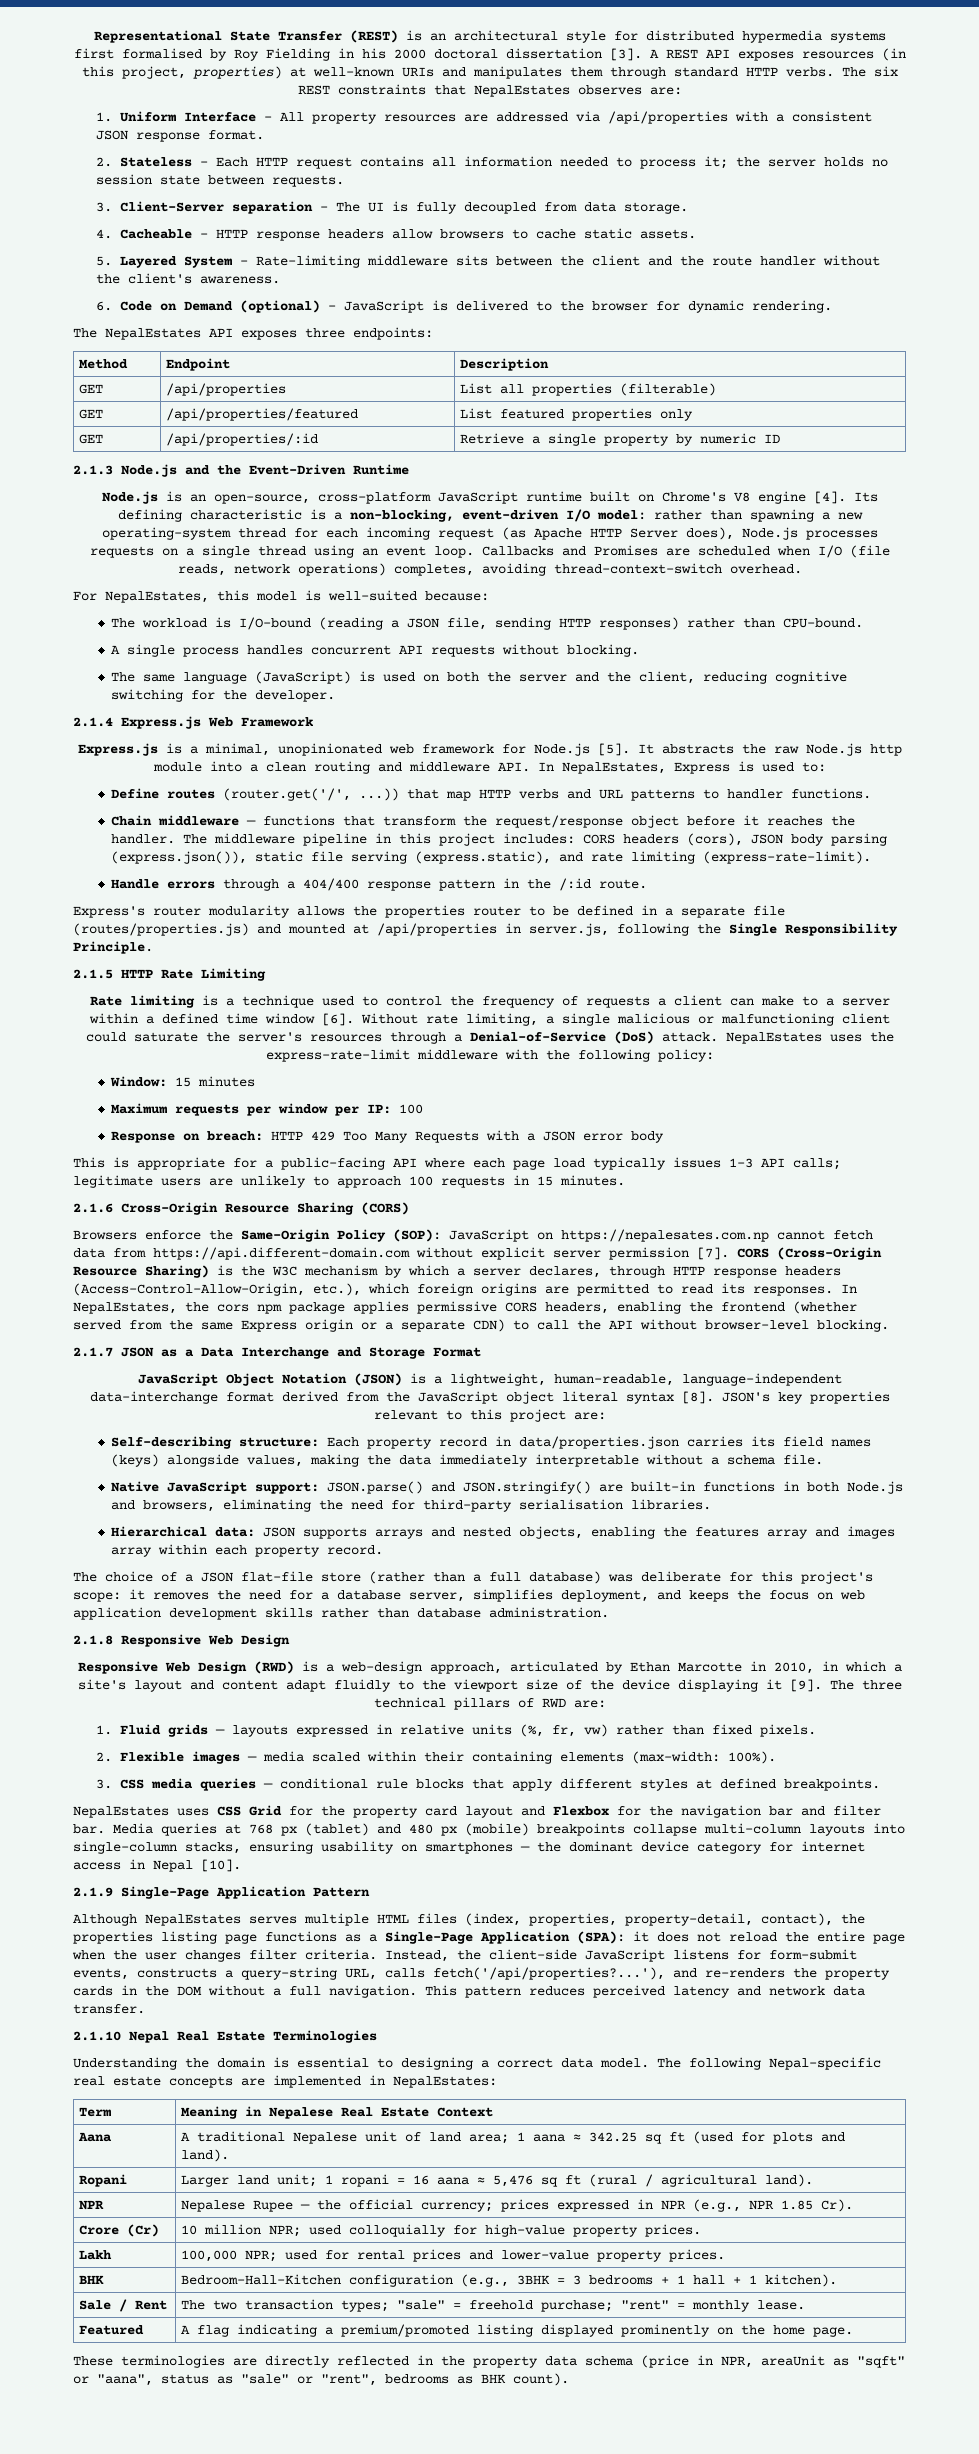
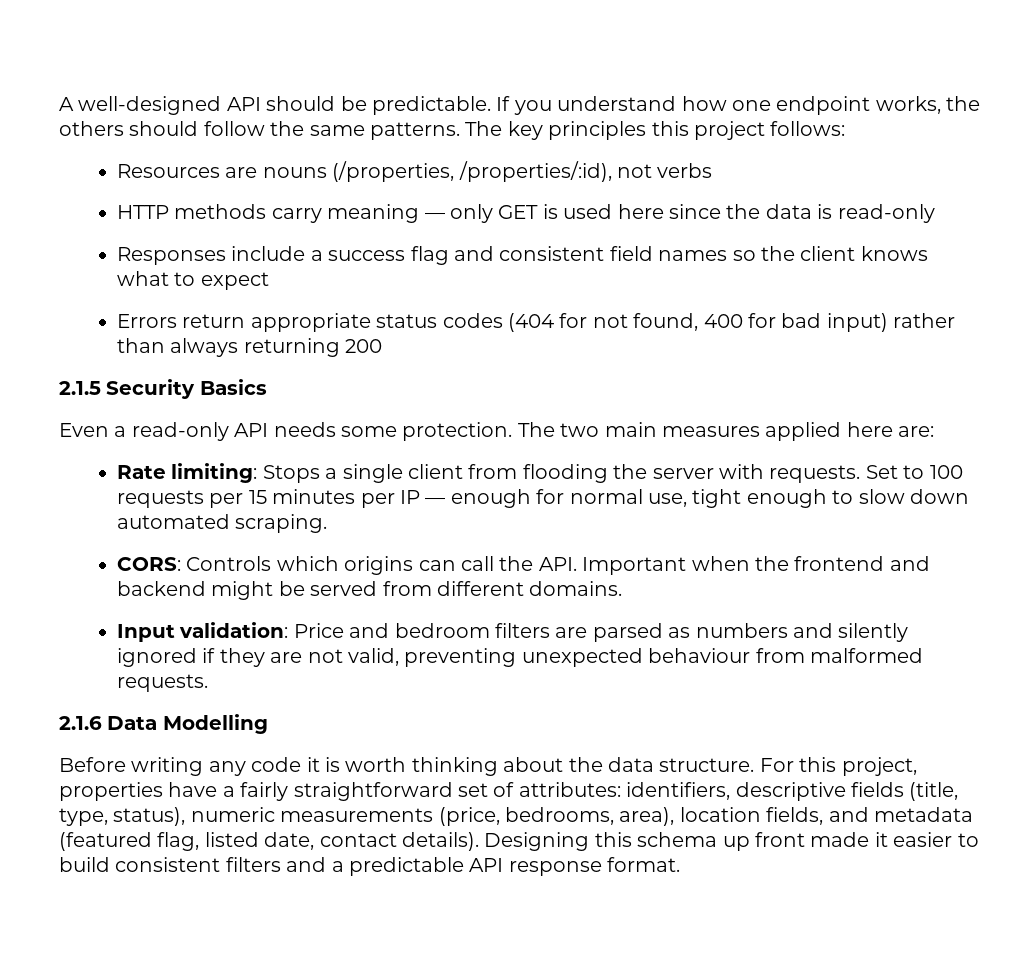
[93,30,886,43] [73,48,906,61] [81,66,898,79] [297,84,682,97] [95,111,872,124] [95,130,264,142] [95,156,888,169] [95,174,344,187] [95,201,688,214] [95,228,696,241] [95,255,880,268] [95,273,280,284] [95,300,832,313] [73,327,433,340] [79,359,129,369] [166,358,231,371] [460,358,550,371] [79,384,104,394] [166,383,287,396] [460,383,717,396] [79,409,104,419] [166,408,359,421] [460,408,694,421] [79,434,104,444] [166,433,319,446] [460,433,781,446] [73,464,409,477] [101,491,878,504] [117,509,863,522] [101,527,878,540] [89,545,890,558] [177,563,802,576] [73,590,489,603] [111,617,864,630] [111,644,640,657] [111,671,848,684] [111,689,336,702] [73,716,313,729] [77,743,902,756] [152,761,826,774] [111,788,872,801] [111,815,856,828] [111,833,888,846] [111,851,872,864] [111,878,648,891] [73,905,785,918] [73,923,898,936] [73,941,153,954] [73,968,266,981] [89,995,890,1008] [88,1013,890,1026] [85,1031,894,1044] [265,1049,714,1062] [110,1076,256,1087] [111,1103,424,1116] [111,1130,665,1143] [73,1157,841,1170] [73,1175,625,1188] [73,1202,409,1215] [73,1229,873,1242] [73,1247,882,1260] [73,1265,841,1278] [73,1283,857,1296] [73,1301,857,1314] [73,1319,889,1332] [73,1347,481,1359] [137,1373,842,1386] [89,1391,890,1404] [373,1409,606,1422] [111,1436,872,1449] [111,1454,824,1467] [111,1481,904,1494] [111,1499,712,1512] [111,1526,896,1539] [111,1544,384,1557] [73,1571,873,1584] [73,1589,865,1602] [73,1607,609,1620] [73,1634,290,1647] [77,1661,902,1674] [77,1679,902,1692] [373,1697,606,1710] [95,1724,816,1737] [95,1751,776,1764] [95,1778,880,1791] [73,1805,881,1818] [73,1823,905,1836] [73,1841,865,1854] [73,1859,241,1872] [73,1886,370,1899] [73,1913,865,1926] [73,1931,905,1944] [72,1949,857,1962] [73,1967,890,1980] [73,1985,865,1998] [73,2004,145,2014] [73,2030,377,2043] [73,2057,881,2070] [73,2075,497,2088] [79,2107,112,2117] [181,2106,494,2119] [78,2132,113,2142] [181,2131,846,2144] [181,2149,230,2162] [79,2174,128,2187] [181,2174,814,2187] [79,2200,105,2210] [181,2199,854,2212] [79,2224,160,2237] [181,2224,702,2237] [79,2250,113,2260] [181,2249,726,2262] [79,2275,105,2284] [181,2274,838,2287] [79,2299,168,2312] [181,2299,806,2312] [79,2325,145,2335] [181,2324,854,2337] [73,2355,905,2368] [73,2373,569,2386] Representational State Transfer (REST) is an architectural style for distributed hypermedia systems first formalised by Roy Fielding in his 2000 doctoral dissertation [3]. A REST API exposes resources (in this project, properties) at well-known URIs and manipulates them through standard HTTP verbs. The six REST constraints that NepalEstates observes are: // 1. Uniform Interface – All property resources are addressed via /api/properties with a consistent JSON response format. // 2. Stateless – Each HTTP request contains all information needed to process it; the server holds no session state between requests. // 3. Client–Server separation – The UI is fully decoupled from data storage. // 4. Cacheable – HTTP response headers allow browsers to cache static assets. // 5. Layered System – Rate-limiting middleware sits between the client and the route handler without the client's awareness. // 6. Code on Demand (optional) – JavaScript is delivered to the browser for dynamic rendering. // The NepalEstates API exposes three endpoints: // Method | Endpoint | Description // GET | /api/properties | List all properties (filterable) // GET | /api/properties/featured | List featured properties only // GET | /api/properties/:id | Retrieve a single property by numeric ID // 2.1.3 Node.js and the Event-Driven Runtime // Node.js is an open-source, cross-platform JavaScript runtime built on Chrome's V8 engine [4]. Its defining characteristic is a non-blocking, event-driven I/O model: rather than spawning a new operating-system thread for each incoming request (as Apache HTTP Server does), Node.js processes requests on a single thread using an event loop. Callbacks and Promises are scheduled when I/O (file reads, network operations) completes, avoiding thread-context-switch overhead. // For NepalEstates, this model is well-suited because: // The workload is I/O-bound (reading a JSON file, sending HTTP responses) rather than CPU-bound. // A single process handles concurrent API requests without blocking. // The same language (JavaScript) is used on both the server and the client, reducing cognitive switching for the developer. // 2.1.4 Express.js Web Framework // Express.js is a minimal, unopinionated web framework for Node.js [5]. It abstracts the raw Node.js http module into a clean routing and middleware API. In NepalEstates, Express is used to: // Define routes (router.get('/', ...)) that map HTTP verbs and URL patterns to handler functions. // Chain middleware — functions that transform the request/response object before it reaches the handler. The middleware pipeline in this project includes: CORS headers (cors), JSON body parsing (express.json()), static file serving (express.static), and rate limiting (express-rate-limit). // Handle errors through a 404/400 response pattern in the /:id route. // Express's router modularity allows the properties router to be defined in a separate file (routes/properties.js) and mounted at /api/properties in server.js, following the Single Responsibility Principle. // 2.1.5 HTTP Rate Limiting // Rate limiting is a technique used to control the frequency of requests a client can make to a server within a defined time window [6]. Without rate limiting, a single malicious or malfunctioning client could saturate the server's resources through a Denial-of-Service (DoS) attack. NepalEstates uses the express-rate-limit middleware with the following policy: // Window: 15 minutes // Maximum requests per window per IP: 100 // Response on breach: HTTP 429 Too Many Requests with a JSON error body // This is appropriate for a public-facing API where each page load typically issues 1–3 API calls; legitimate users are unlikely to approach 100 requests in 15 minutes. // 2.1.6 Cross-Origin Resource Sharing (CORS) // Browsers enforce the Same-Origin Policy (SOP): JavaScript on https://nepalesates.com.np cannot fetch data from https://api.different-domain.com without explicit server permission [7]. CORS (Cross-Origin Resource Sharing) is the W3C mechanism by which a server declares, through HTTP response headers (Access-Control-Allow-Origin, etc.), which foreign origins are permitted to read its responses. In NepalEstates, the cors npm package applies permissive CORS headers, enabling the frontend (whether served from the same Express origin or a separate CDN) to call the API without browser-level blocking. // 2.1.7 JSON as a Data Interchange and Storage Format // JavaScript Object Notation (JSON) is a lightweight, human-readable, language-independent data-interchange format derived from the JavaScript object literal syntax [8]. JSON's key properties relevant to this project are: // Self-describing structure: Each property record in data/properties.json carries its field names (keys) alongside values, making the data immediately interpretable without a schema file. // Native JavaScript support: JSON.parse() and JSON.stringify() are built-in functions in both Node.js and browsers, eliminating the need for third-party serialisation libraries. // Hierarchical data: JSON supports arrays and nested objects, enabling the features array and images array within each property record. // The choice of a JSON flat-file store (rather than a full database) was deliberate for this project's scope: it removes the need for a database server, simplifies deployment, and keeps the focus on web application development skills rather than database administration. // 2.1.8 Responsive Web Design // Responsive Web Design (RWD) is a web-design approach, articulated by Ethan Marcotte in 2010, in which a site's layout and content adapt fluidly to the viewport size of the device displaying it [9]. The three technical pillars of RWD are: // 1. Fluid grids — layouts expressed in relative units (%, fr, vw) rather than fixed pixels. // 2. Flexible images — media scaled within their containing elements (max-width: 100%). // 3. CSS media queries — conditional rule blocks that apply different styles at defined breakpoints. // NepalEstates uses CSS Grid for the property card layout and Flexbox for the navigation bar and filter bar. Media queries at 768 px (tablet) and 480 px (mobile) breakpoints collapse multi-column layouts into single-column stacks, ensuring usability on smartphones — the dominant device category for internet access in Nepal [10]. // 2.1.9 Single-Page Application Pattern // Although NepalEstates serves multiple HTML files (index, properties, property-detail, contact), the properties listing page functions as a Single-Page Application (SPA): it does not reload the entire page when the user changes filter criteria. Instead, the client-side JavaScript listens for form-submit events, constructs a query-string URL, calls fetch('/api/properties?...'), and re-renders the property cards in the DOM without a full navigation. This pattern reduces perceived latency and network data transfer. // 2.1.10 Nepal Real Estate Terminologies // Understanding the domain is essential to designing a correct data model. The following Nepal-specific real estate concepts are implemented in NepalEstates: // Term | Meaning in Nepalese Real Estate Context // Aana | A traditional Nepalese unit of land area; 1 aana ≈ 342.25 sq ft (used for plots and land). // Ropani | Larger land unit; 1 ropani = 16 aana ≈ 5,476 sq ft (rural / agricultural land). // NPR | Nepalese Rupee — the official currency; prices expressed in NPR (e.g., NPR 1.85 Cr). // Crore (Cr) | 10 million NPR; used colloquially for high-value property prices. // Lakh | 100,000 NPR; used for rental prices and lower-value property prices. // BHK | Bedroom–Hall–Kitchen configuration (e.g., 3BHK = 3 bedrooms + 1 hall + 1 kitchen). // Sale / Rent | The two transaction types; "sale" = freehold purchase; "rent" = monthly lease. // Featured | A flag indicating a premium/promoted listing displayed prominently on the home page. // These terminologies are directly reflected in the property data schema (price in NPR, areaUnit as "sqft" or "aana", status as "sale" or "rent", bedrooms as BHK count). -> [59,96,981,115] [59,121,846,140] [117,161,713,182] [117,204,935,223] [117,246,928,265] [117,271,269,290] [117,313,956,332] [117,338,383,357] [59,379,267,399] [59,422,935,441] [117,463,963,483] [117,489,970,508] [117,514,328,533] [117,556,930,575] [117,581,623,600] [117,622,909,642] [117,648,924,667] [117,674,209,692] [59,714,268,734] [59,757,917,776] [59,782,959,801] [59,807,973,826] [59,832,979,851] [59,857,681,876] A well-designed API should be predictable. If you understand how one endpoint works, the others should follow the same patterns. The key principles this project follows: // Resources are nouns (/properties, /properties/:id), not verbs // HTTP methods carry meaning — only GET is used here since the data is read-only // Responses include a success flag and consistent field names so the client knows what to expect // Errors return appropriate status codes (404 for not found, 400 for bad input) rather than always returning 200 // 2.1.5 Security Basics // Even a read-only API needs some protection. The two main measures applied here are: // Rate limiting: Stops a single client from flooding the server with requests. Set to 100 requests per 15 minutes per IP — enough for normal use, tight enough to slow down automated scraping. // CORS: Controls which origins can call the API. Important when the frontend and backend might be served from different domains. // Input validation: Price and bedroom filters are parsed as numbers and silently ignored if they are not valid, preventing unexpected behaviour from malformed requests. // 2.1.6 Data Modelling // Before writing any code it is worth thinking about the data structure. For this project, properties have a fairly straightforward set of attributes: identifiers, descriptive fields (title, type, status), numeric measurements (price, bedrooms, area), location fields, and metadata (featured flag, listed date, contact details). Designing this schema up front made it easier to build consistent filters and a predictable API response format.

